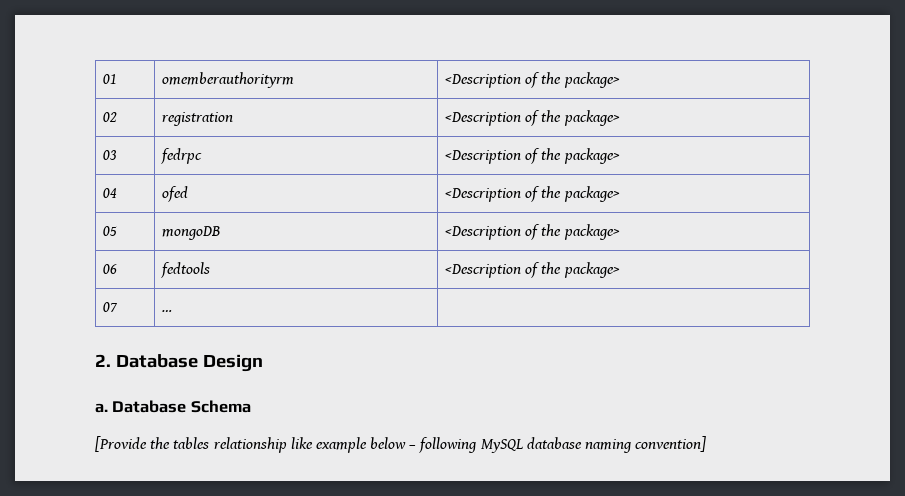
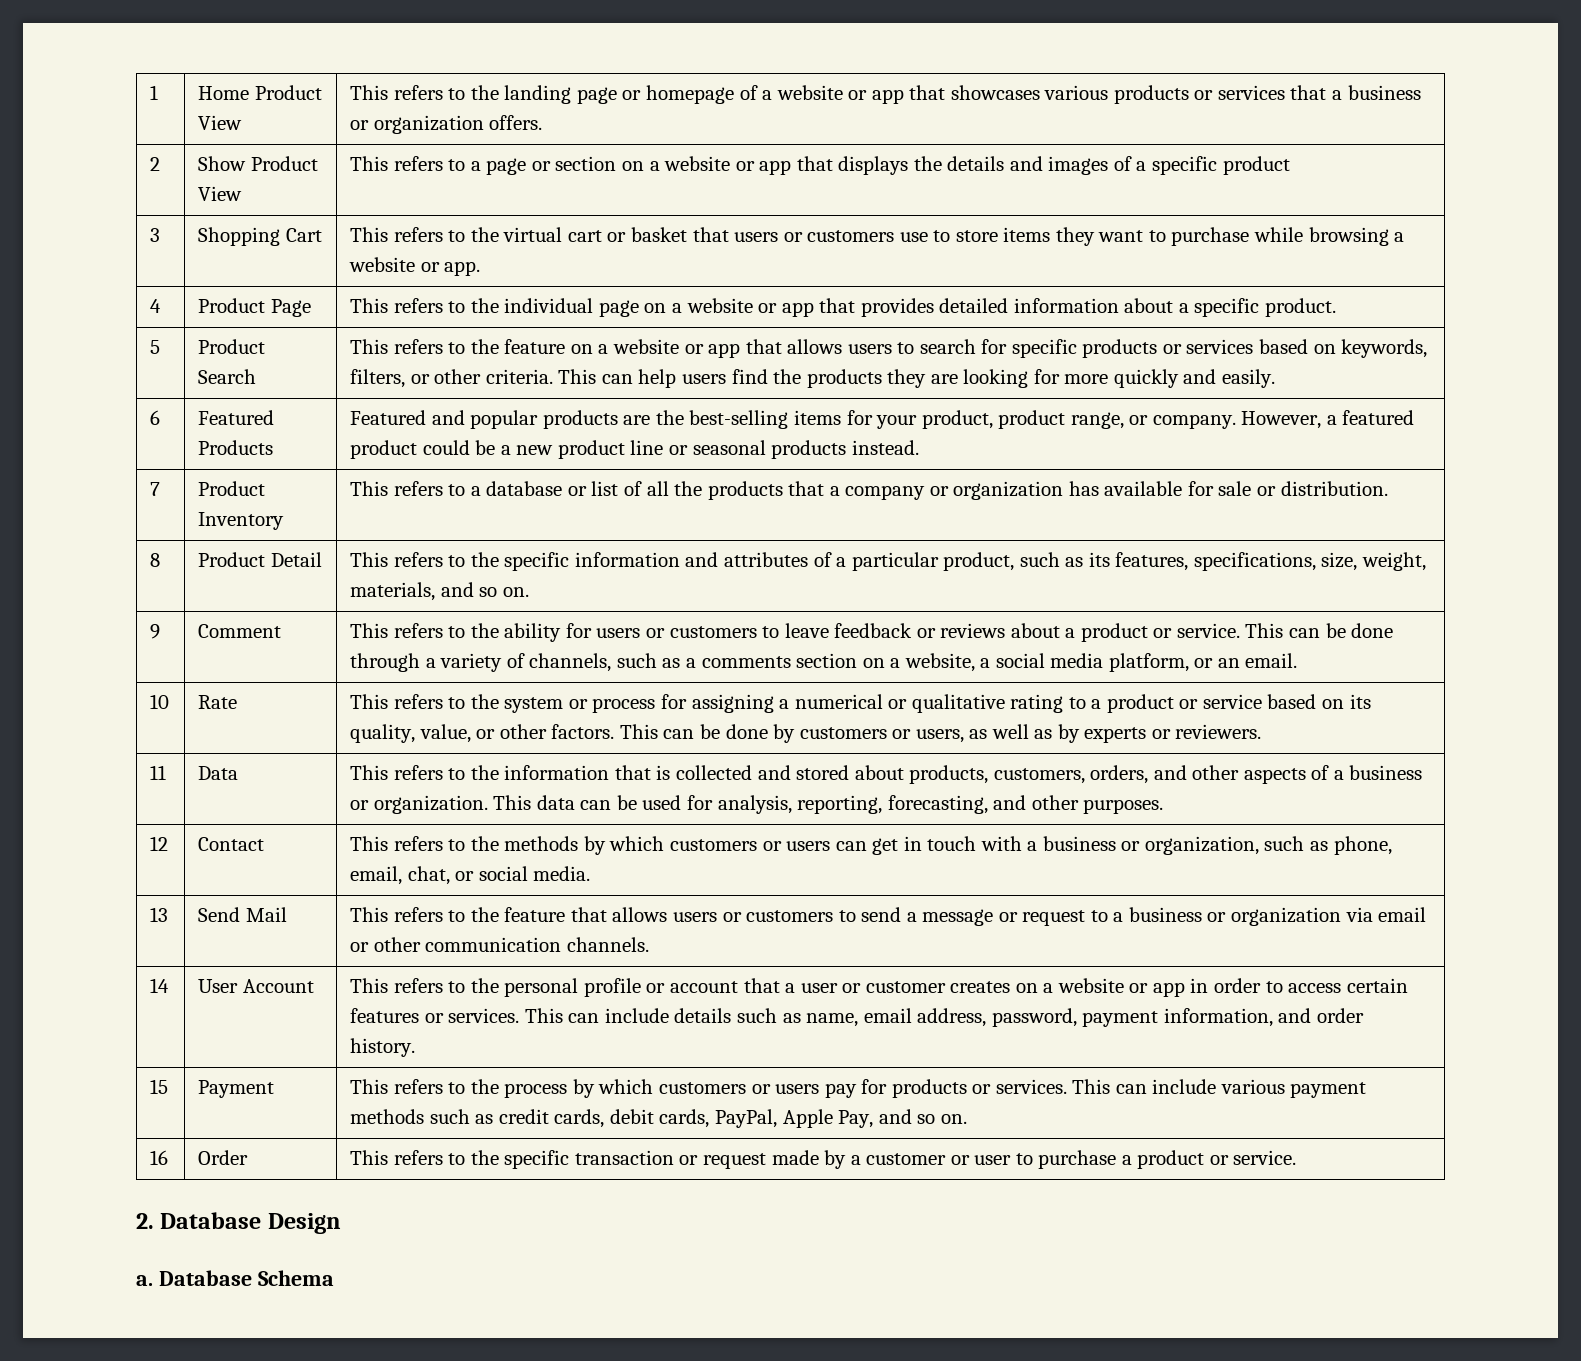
[103,74,118,84] [162,72,295,88] [445,72,620,88] [103,112,118,122] [162,112,234,126] [445,110,620,126] [103,150,118,160] [161,148,203,164] [445,148,620,164] [103,188,118,198] [162,186,189,202] [445,186,620,202] [103,226,118,236] [162,226,221,240] [445,224,620,240] [103,264,118,274] [161,262,211,278] [445,262,620,278] [103,302,119,312] [162,310,173,312] 01 | omemberauthorityrm | <Description of the package> // 02 | registration | <Description of the package> // 03 | fedrpc | <Description of the package> // 04 | ofed | <Description of the package> // 05 | mongoDB | <Description of the package> // 06 | fedtools | <Description of the package> // 07 | … | -> [150,85,159,100] [198,85,322,100] [198,115,243,130] [350,85,1421,104] [350,115,543,134] [150,157,161,171] [198,156,318,171] [198,186,243,201] [350,156,1290,175] [150,228,161,242] [198,227,322,246] [350,227,1405,246] [349,257,481,276] [150,299,162,313] [198,298,311,317] [350,298,1336,317] [150,340,161,354] [198,339,266,354] [198,369,257,384] [350,339,1428,358] [350,369,1275,388] [150,410,161,425] [198,410,275,425] [198,440,274,455] [350,410,1415,429] [350,440,919,459] [150,482,161,496] [198,481,266,496] [198,512,285,530] [350,481,1388,500] [150,553,161,567] [198,552,322,567] [350,552,1426,571] [350,582,529,601] [150,624,161,639] [198,624,282,638] [350,623,1394,642] [350,653,1298,672] [150,694,170,709] [198,695,238,709] [350,694,1371,713] [350,724,1262,743] [150,765,167,780] [198,766,239,780] [350,765,1423,784] [350,795,1164,814] [150,836,169,851] [198,837,265,851] [350,836,1392,855] [350,866,591,885] [150,907,169,922] [198,907,287,922] [350,907,1427,926] [350,937,649,952] [150,978,170,993] [198,979,314,993] [350,978,1408,997] [350,1008,1364,1027] [350,1038,416,1057] [150,1079,169,1094] [198,1080,275,1098] [350,1079,1367,1098] [350,1109,967,1128] [150,1150,169,1165] [198,1150,249,1165] [350,1150,1297,1169] 1 | Home Product View | This refers to the landing page or homepage of a website or app that showcases various products or services that a business or organization offers. // 2 | Show Product View | This refers to a page or section on a website or app that displays the details and images of a specific product // 3 | Shopping Cart | This refers to the virtual cart or basket that users or customers use to store items they want to purchase while browsing a website or app. // 4 | Product Page | This refers to the individual page on a website or app that provides detailed information about a specific product. // 5 | Product Search | This refers to the feature on a website or app that allows users to search for specific products or services based on keywords, filters, or other criteria. This can help users find the products they are looking for more quickly and easily. // 6 | Featured Products | Featured and popular products are the best-selling items for your product, product range, or company. However, a featured product could be a new product line or seasonal products instead. // 7 | Product Inventory | This refers to a database or list of all the products that a company or organization has available for sale or distribution. // 8 | Product Detail | This refers to the specific information and attributes of a particular product, such as its features, specifications, size, weight, materials, and so on. // 9 | Comment | This refers to the ability for users or customers to leave feedback or reviews about a product or service. This can be done through a variety of channels, such as a comments section on a website, a social media platform, or an email. // 10 | Rate | This refers to the system or process for assigning a numerical or qualitative rating to a product or service based on its quality, value, or other factors. This can be done by customers or users, as well as by experts or reviewers. // 11 | Data | This refers to the information that is collected and stored about products, customers, orders, and other aspects of a business or organization. This data can be used for analysis, reporting, forecasting, and other purposes. // 12 | Contact | This refers to the methods by which customers or users can get in touch with a business or organization, such as phone, email, chat, or social media. // 13 | Send Mail | This refers to the feature that allows users or customers to send a message or request to a business or organization via email or other communication channels. // 14 | User Account | This refers to the personal profile or account that a user or customer creates on a website or app in order to access certain features or services. This can include details such as name, email address, password, payment information, and order history. // 15 | Payment | This refers to the process by which customers or users pay for products or services. This can include various payment methods such as credit cards, debit cards, PayPal, Apple Pay, and so on. // 16 | Order | This refers to the specific transaction or request made by a customer or user to purchase a product or service.
[95,436,707,453] // [Provide the tables relationship like example below – following MySQL database naming convention] -> (334, 1278) none

